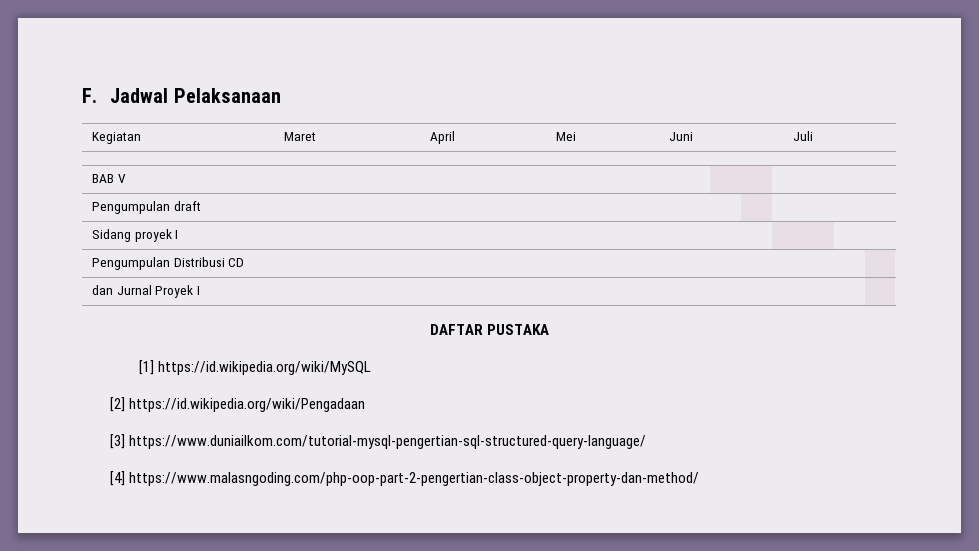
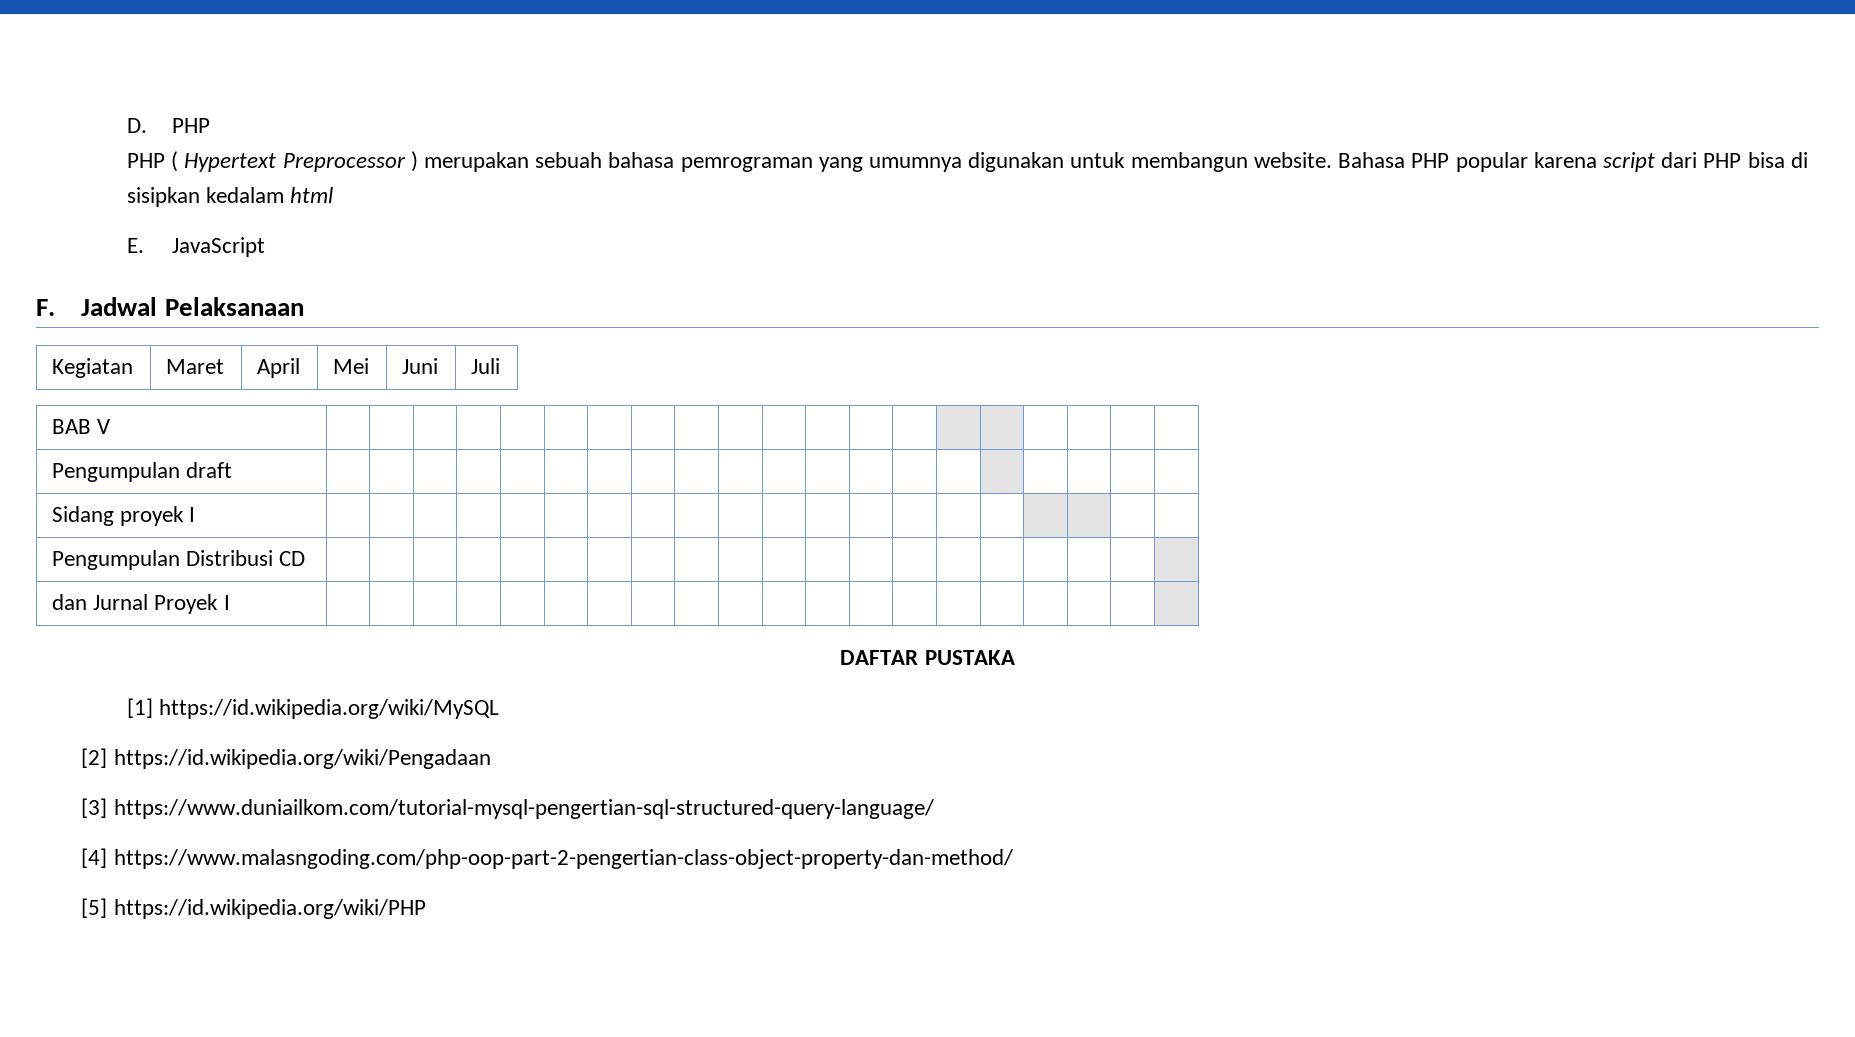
(82, 95) none -> [126,118,211,133] [126,151,1808,172] [126,187,334,207] [126,237,266,257] D. PHP // PHP ( Hypertext Preprocessor ) merupakan sebuah bahasa pemrograman yang umumnya digunakan untuk membangun website. Bahasa PHP popular karena script dari PHP bisa di sisipkan kedalam html // E. JavaScript //
(700, 479) none -> [81,898,426,919] // [5] https://id.wikipedia.org/wiki/PHP

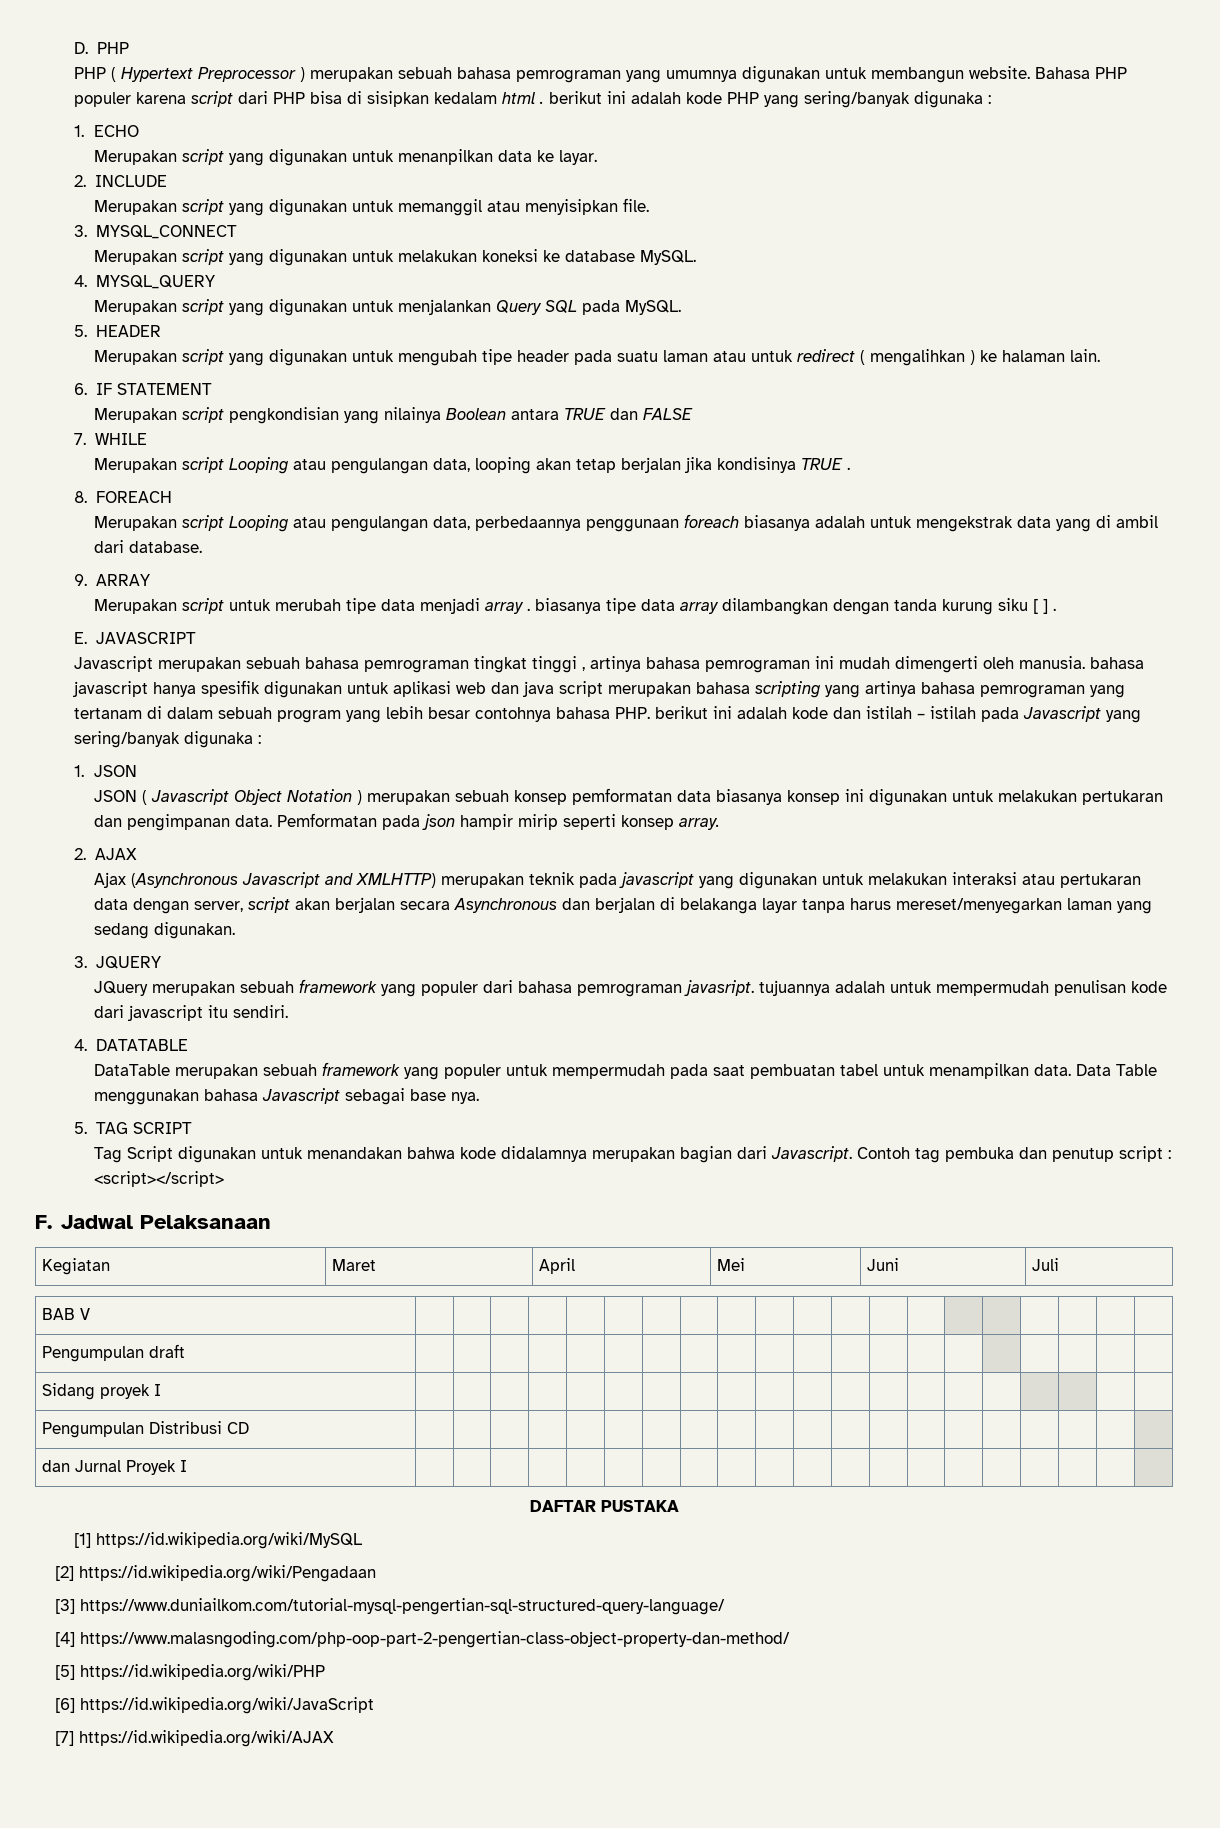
[1455,152,1528,172] popular -> [74,92,132,107] populer
[126,237,266,257] // E. JavaScript -> [539,91,992,108] [74,125,140,137] [94,149,598,166] [74,175,167,187] [94,198,650,216] [74,225,237,239] [94,249,697,266] [74,275,215,289] [94,299,682,316] [74,325,161,337] [94,349,1101,366] [74,383,212,395] [94,407,694,424] [74,433,147,445] [94,457,851,474] [74,491,172,503] [94,514,1159,532] [94,540,203,553] [74,574,150,586] [94,598,1057,615] [74,632,196,644] [74,656,1145,673] [73,680,1126,698] [74,706,1142,723] [74,731,262,748] [74,765,138,777] [94,788,1164,806] [94,813,721,831] [74,848,137,860] [94,872,1142,889] [94,897,1153,914] [94,922,236,939] [74,956,161,969] [94,979,1168,997] [94,1005,289,1021] [74,1039,188,1051] [94,1062,1158,1080] [94,1088,480,1105] [74,1122,192,1134] [94,1146,1172,1163] [94,1171,225,1187] . berikut ini adalah kode PHP yang sering/banyak digunaka : // 1. ECHO // Merupakan script yang digunakan untuk menanpilkan data ke layar. // 2. INCLUDE // Merupakan script yang digunakan untuk memanggil atau menyisipkan file. // 3. MYSQL_CONNECT // Merupakan script yang digunakan untuk melakukan koneksi ke database MySQL. // 4. MYSQL_QUERY // Merupakan script yang digunakan untuk menjalankan Query SQL pada MySQL. // 5. HEADER // Merupakan script yang digunakan untuk mengubah tipe header pada suatu laman atau untuk redirect ( mengalihkan ) ke halaman lain. // 6. IF STATEMENT // Merupakan script pengkondisian yang nilainya Boolean antara TRUE dan FALSE // 7. WHILE // Merupakan script Looping atau pengulangan data, looping akan tetap berjalan jika kondisinya TRUE . // 8. FOREACH // Merupakan script Looping atau pengulangan data, perbedaannya penggunaan foreach biasanya adalah untuk mengekstrak data yang di ambil dari database. // 9. ARRAY // Merupakan script untuk merubah tipe data menjadi array . biasanya tipe data array dilambangkan dengan tanda kurung siku [ ] . // E. JAVASCRIPT // Javascript merupakan sebuah bahasa pemrograman tingkat tinggi , artinya bahasa pemrograman ini mudah dimengerti oleh manusia. bahasa javascript hanya spesifik digunakan untuk aplikasi web dan java script merupakan bahasa scripting yang artinya bahasa pemrograman yang tertanam di dalam sebuah program yang lebih besar contohnya bahasa PHP. berikut ini adalah kode dan istilah – istilah pada Javascript yang sering/banyak digunaka : // 1. JSON // JSON ( Javascript Object Notation ) merupakan sebuah konsep pemformatan data biasanya konsep ini digunakan untuk melakukan pertukaran dan pengimpanan data. Pemformatan pada json hampir mirip seperti konsep array. // 2. AJAX // Ajax (Asynchronous Javascript and XMLHTTP) merupakan teknik pada javascript yang digunakan untuk melakukan interaksi atau pertukaran data dengan server, script akan berjalan secara Asynchronous dan berjalan di belakanga layar tanpa harus mereset/menyegarkan laman yang sedang digunakan. // 3. JQUERY // JQuery merupakan sebuah framework yang populer dari bahasa pemrograman javasript. tujuannya adalah untuk mempermudah penulisan kode dari javascript itu sendiri. // 4. DATATABLE // DataTable merupakan sebuah framework yang populer untuk mempermudah pada saat pembuatan tabel untuk menampilkan data. Data Table menggunakan bahasa Javascript sebagai base nya. // 5. TAG SCRIPT // Tag Script digunakan untuk menandakan bahwa kode didalamnya merupakan bagian dari Javascript. Contoh tag pembuka dan penutup script : <script></script>
(426, 909) none -> [54,1697,374,1714] [54,1730,334,1747] // [6] https://id.wikipedia.org/wiki/JavaScript // [7] https://id.wikipedia.org/wiki/AJAX

